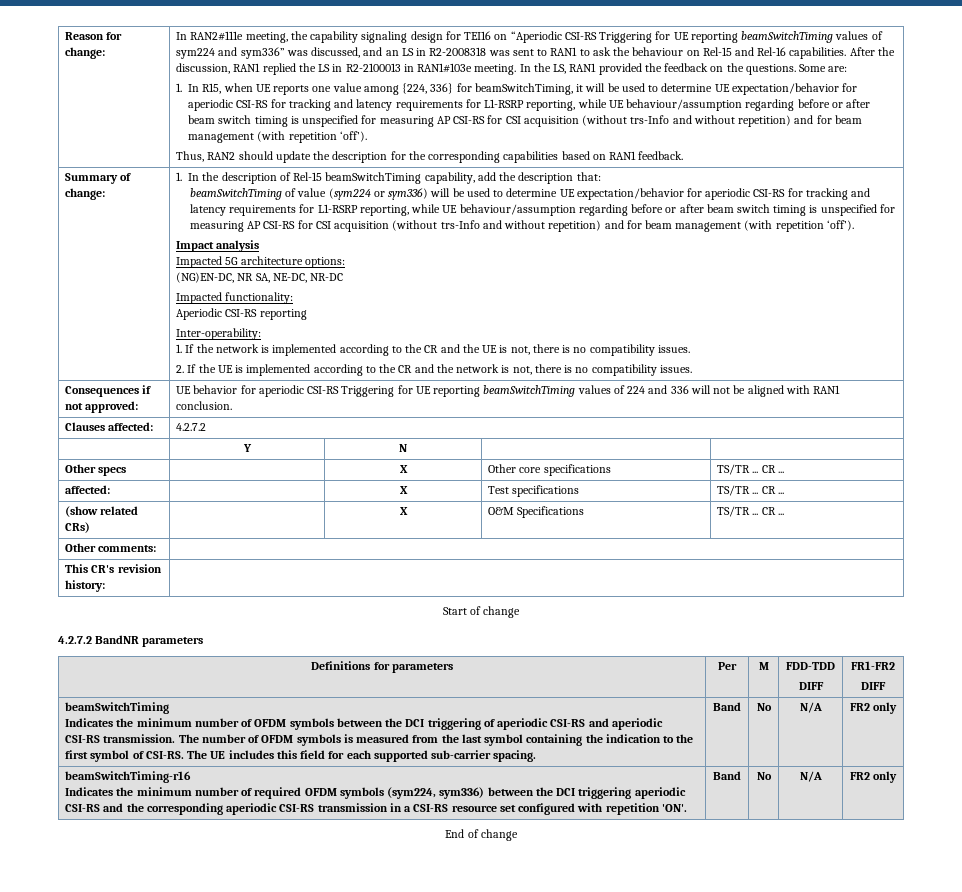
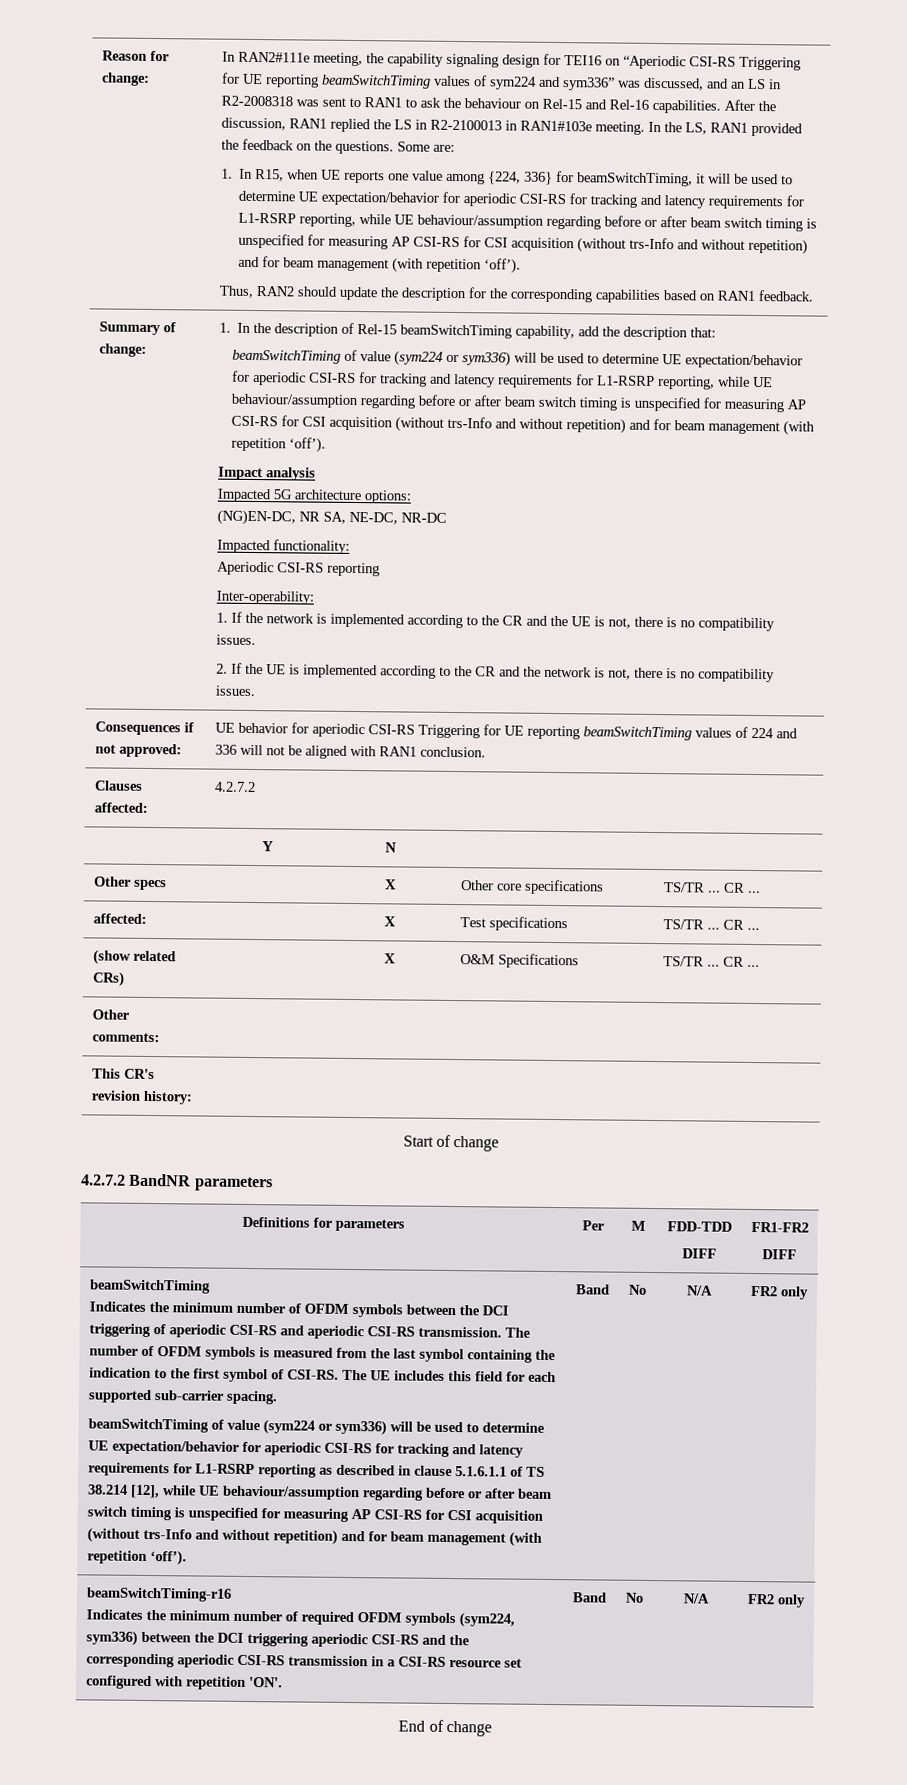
(537, 756) none -> [87,1418,545,1436] [87,1440,524,1458] [87,1462,545,1478] [86,1484,552,1501] [86,1506,543,1524] [86,1527,542,1547] [86,1550,187,1566] // beamSwitchTiming of value (sym224 or sym336) will be used to determine UE expectation/behavior for aperiodic CSI-RS for tracking and latency requirements for L1-RSRP reporting as described in clause 5.1.6.1.1 of TS 38.214 [12], while UE behaviour/assumption regarding before or after beam switch timing is unspecified for measuring AP CSI-RS for CSI acquisition (without trs-Info and without repetition) and for beam management (with repetition ‘off’).

